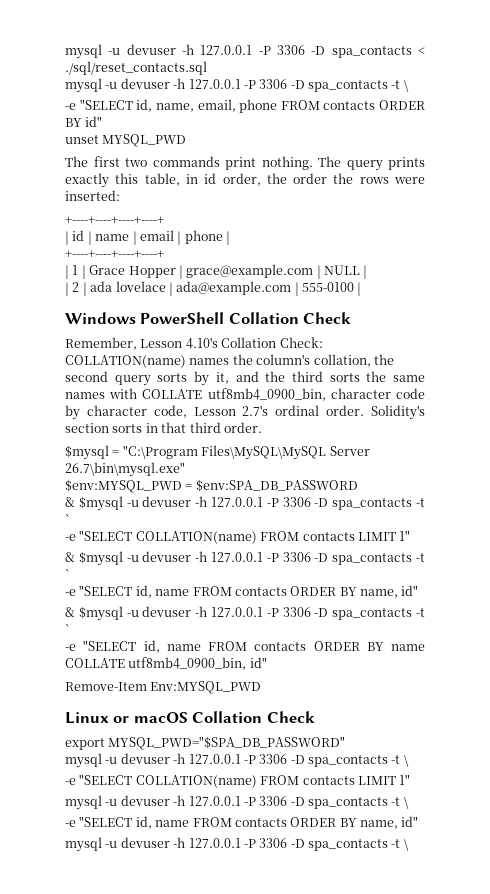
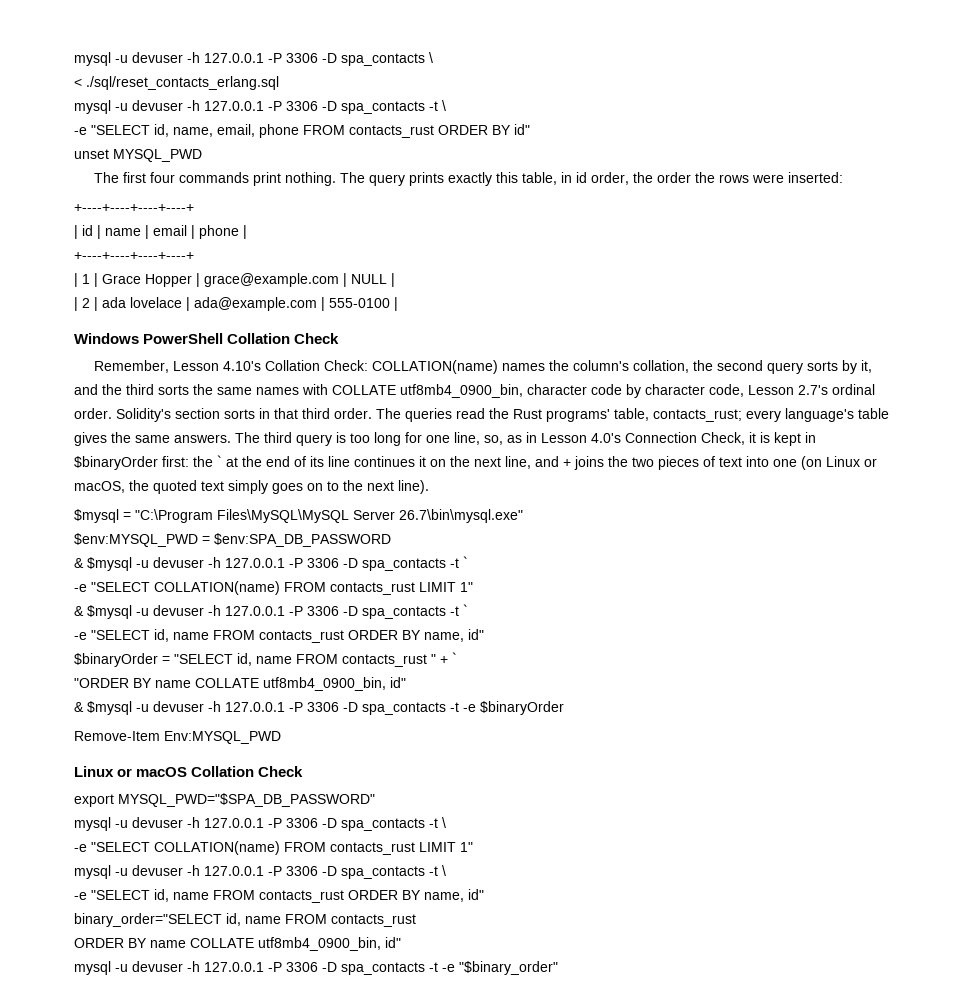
[65,44,425,59] [65,61,207,75] mysql -u devuser -h 127.0.0.1 -P 3306 -D spa_contacts < ./sql/reset_contacts.sql -> [74,52,433,66] [74,76,279,90] mysql -u devuser -h 127.0.0.1 -P 3306 -D spa_contacts \ // < ./sql/reset_contacts_erlang.sql
[323,101,376,110] contacts -> [349,125,434,138] contacts_rust
[125,158,147,167] two -> [150,172,176,183] four
(262, 427) none -> [376,408,889,422] [74,432,816,446] [74,455,877,470] [74,480,429,494] The queries read the Rust programs' table, contacts_rust; every language's table gives the same answers. The third query is too long for one line, so, as in Lesson 4.0's Connection Check, it is kept in $binaryOrder first: the ` at the end of its line continues it on the next line, and + joins the two pieces of text into one (on Linux or macOS, the quoted text simply goes on to the next line).
[302,532,355,541] contacts -> [330,582,415,595] contacts_rust
[234,585,419,598] contacts ORDER BY name, id" -> [259,629,484,643] [74,652,457,667] [74,677,406,691] contacts_rust ORDER BY name, id" // $binaryOrder = "SELECT id, name FROM contacts_rust " + ` // "ORDER BY name COLLATE utf8mb4_0900_bin, id"
[65,624,70,634] [65,640,425,653] [65,657,267,670] ` // -e "SELECT id, name FROM contacts ORDER BY name COLLATE utf8mb4_0900_bin, id" -> [463,701,564,715] -e $binaryOrder
[302,776,355,785] contacts -> [330,842,415,855] contacts_rust
[234,816,419,829] contacts ORDER BY name, id" -> [259,889,484,903] [74,913,416,927] [74,937,401,951] contacts_rust ORDER BY name, id" // binary_order="SELECT id, name FROM contacts_rust // ORDER BY name COLLATE utf8mb4_0900_bin, id"
[403,839,409,851] \ -> [442,961,558,975] -e "$binary_order"

